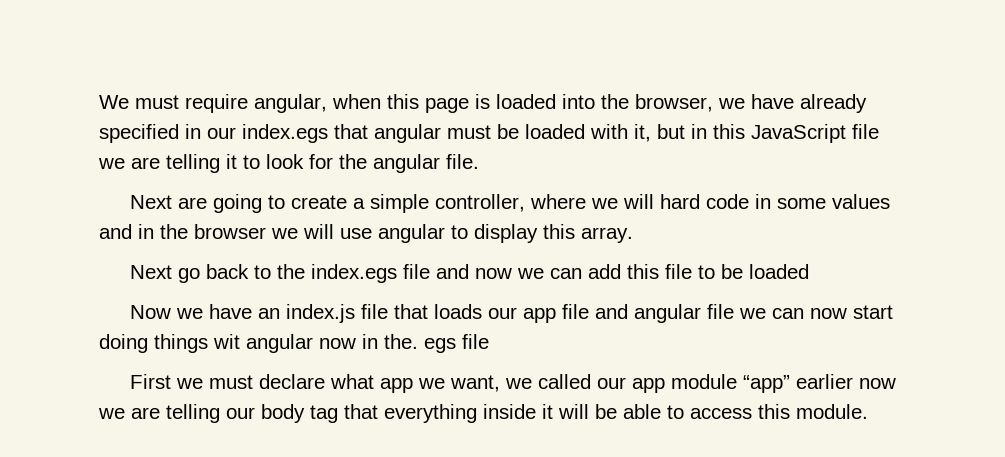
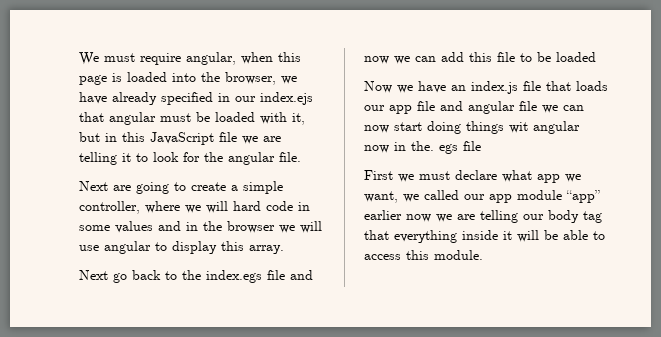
[242,124,328,143] index.egs -> [260,92,313,105] index.ejs

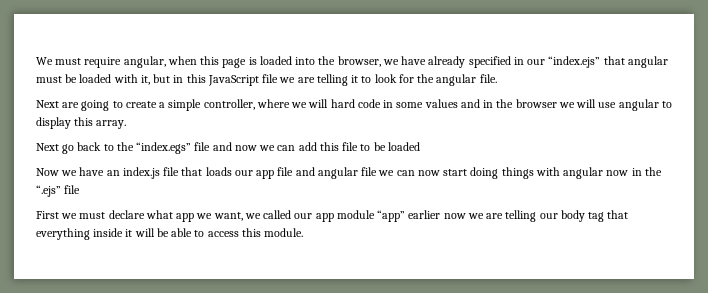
[260,92,313,105] index.ejs -> [548,56,601,68] “index.ejs”
[206,270,262,283] index.egs -> [136,142,192,154] “index.egs”
[509,122,528,133] wit -> [535,167,560,176] with
[411,141,458,154] the. egs -> [644,167,662,176] [36,185,61,197] the “.ejs”

